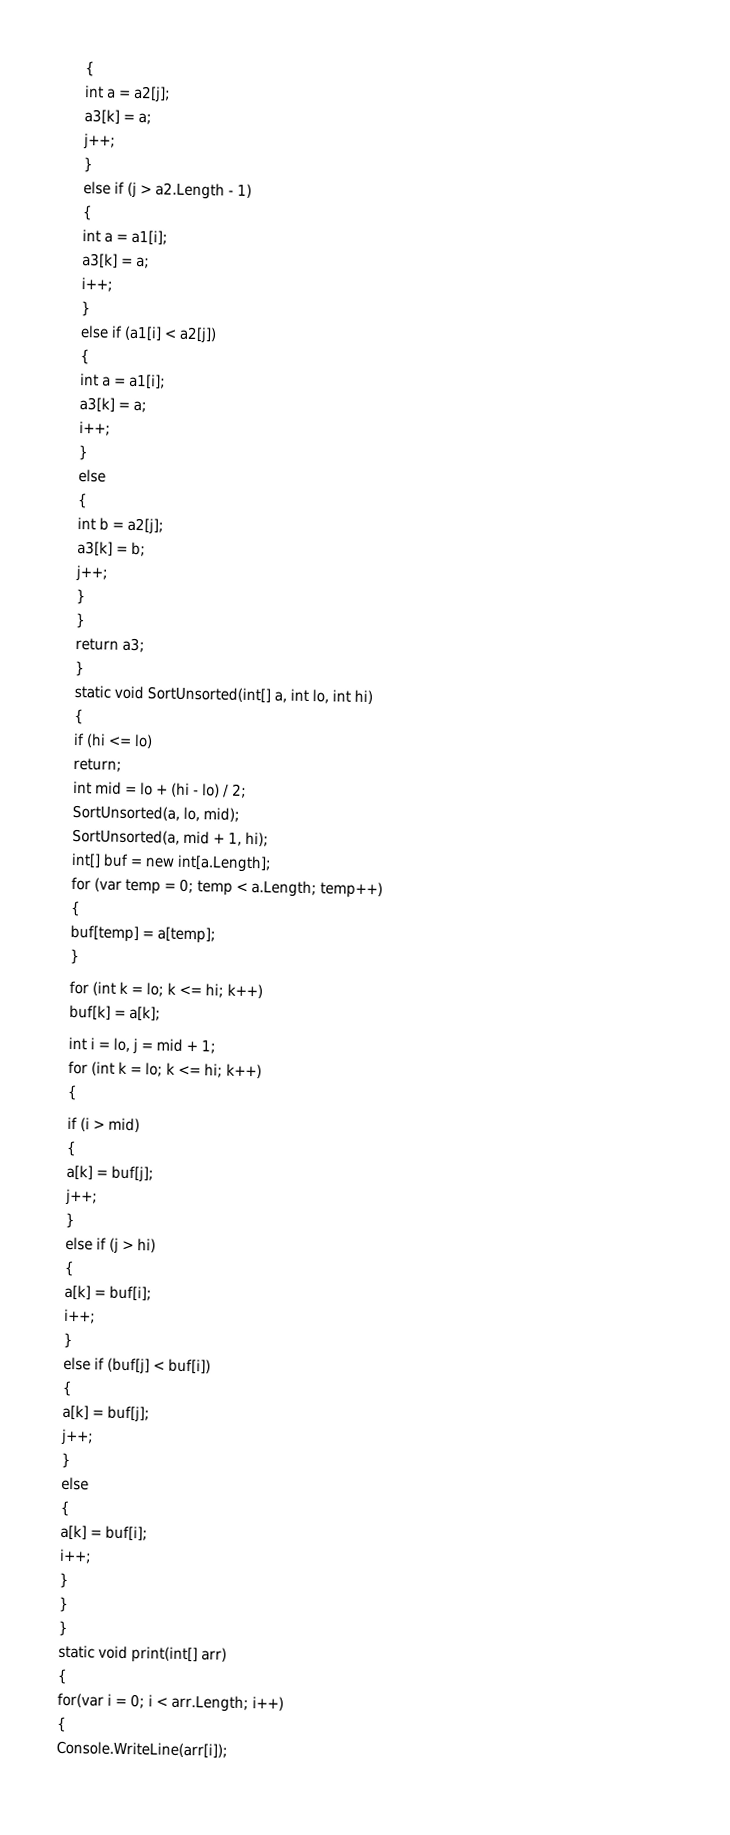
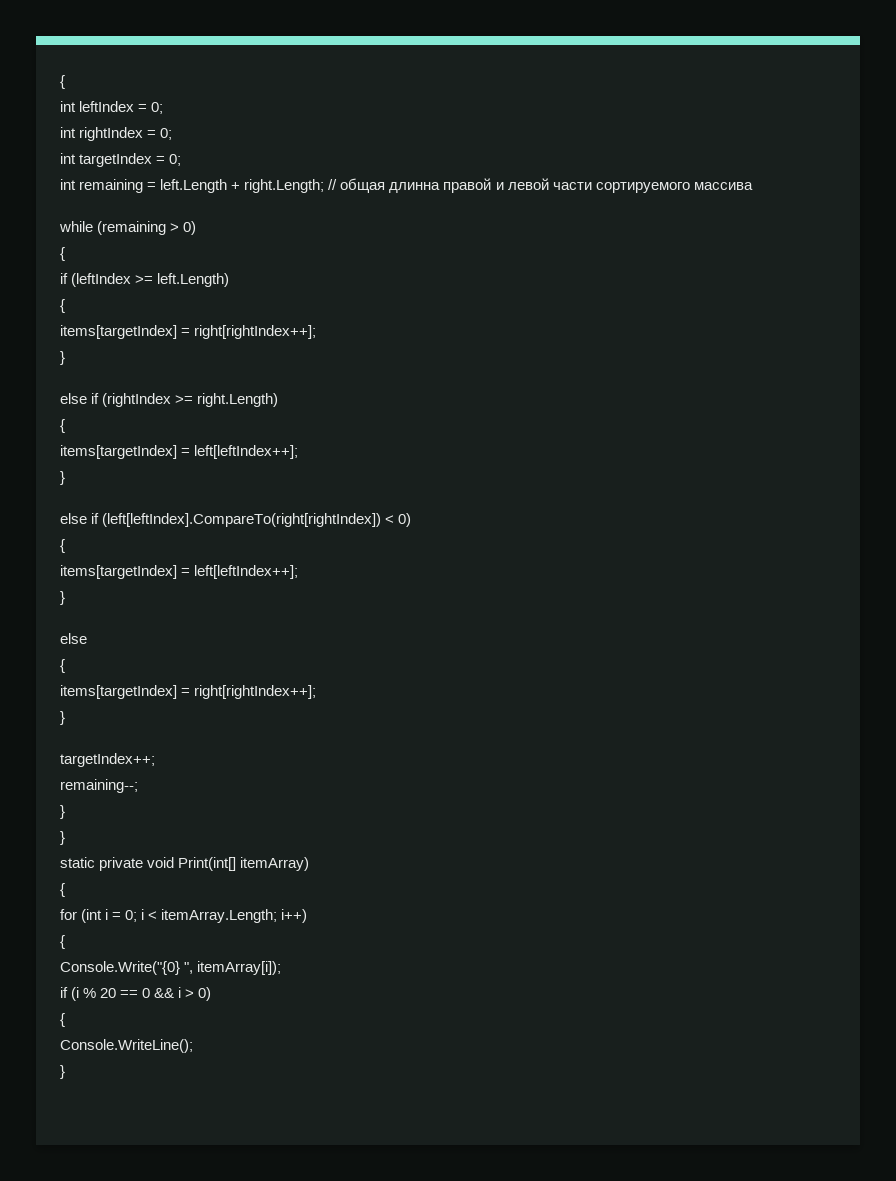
[85,61,95,77] [84,85,172,103] [84,109,153,125] [83,133,116,150] [83,157,93,173] [83,181,253,200] [82,205,93,221] [82,229,169,245] [82,253,151,269] [81,277,113,292] [81,301,91,317] [80,325,218,344] [80,349,90,365] [80,373,167,389] [79,397,148,413] [79,421,111,436] [78,445,89,461] [78,469,106,483] [77,493,88,509] [77,517,165,535] [77,541,147,557] [75,565,108,582] [76,589,86,605] [75,613,86,629] [75,637,146,653] [75,661,85,677] [74,685,374,705] [74,709,84,725] [73,732,154,749] [73,757,122,772] [73,780,248,798] [72,804,241,822] [72,828,270,847] [71,852,273,873] [71,876,384,899] [70,900,81,917] [70,924,217,944] [70,948,80,965] [69,980,264,999] [69,1004,162,1021] [68,1036,217,1055] [68,1060,263,1079] [67,1084,78,1101] [67,1116,141,1133] [66,1140,77,1157] [66,1164,155,1183] [65,1188,98,1206] [65,1212,75,1229] [65,1236,157,1254] [64,1260,75,1277] [64,1284,153,1301] [64,1308,96,1324] [63,1332,73,1349] [63,1356,212,1375] [62,1380,73,1397] [62,1404,151,1423] [60,1428,94,1446] [61,1452,71,1469] [61,1476,89,1491] [60,1500,70,1517] [60,1524,149,1541] [59,1548,92,1564] [59,1572,69,1589] { // int a = a2[j]; // a3[k] = a; // j++; // } // else if (j > a2.Length - 1) // { // int a = a1[i]; // a3[k] = a; // i++; // } // else if (a1[i] < a2[j]) // { // int a = a1[i]; // a3[k] = a; // i++; // } // else // { // int b = a2[j]; // a3[k] = b; // j++; // } // } // return a3; // } // static void SortUnsorted(int[] a, int lo, int hi) // { // if (hi <= lo) // return; // int mid = lo + (hi - lo) / 2; // SortUnsorted(a, lo, mid); // SortUnsorted(a, mid + 1, hi); // int[] buf = new int[a.Length]; // for (var temp = 0; temp < a.Length; temp++) // { // buf[temp] = a[temp]; // } // for (int k = lo; k <= hi; k++) // buf[k] = a[k]; // int i = lo, j = mid + 1; // for (int k = lo; k <= hi; k++) // { // if (i > mid) // { // a[k] = buf[j]; // j++; // } // else if (j > hi) // { // a[k] = buf[i]; // i++; // } // else if (buf[j] < buf[i]) // { // a[k] = buf[j]; // j++; // } // else // { // a[k] = buf[i]; // i++; // } -> [60,75,65,89] [60,101,164,114] [60,127,173,141] [60,153,182,167] [60,178,753,193] [59,221,197,235] [60,247,65,261] [60,273,230,287] [60,299,65,313] [60,325,317,339] [60,351,65,365] [60,393,279,407] [60,419,65,433] [60,445,299,459] [60,471,65,485] [60,513,412,527] [60,539,65,553] [60,565,299,579] [60,591,65,605] [60,633,87,644] [60,659,65,673] [60,685,317,699] [60,711,65,725] [60,753,155,767] [60,779,138,793] { // int leftIndex = 0; // int rightIndex = 0; // int targetIndex = 0; // int remaining = left.Length + right.Length; // общая длинна правой и левой части сортируемого массива // while (remaining > 0) // { // if (leftIndex >= left.Length) // { // items[targetIndex] = right[rightIndex++]; // } // else if (rightIndex >= right.Length) // { // items[targetIndex] = left[leftIndex++]; // } // else if (left[leftIndex].CompareTo(right[rightIndex]) < 0) // { // items[targetIndex] = left[leftIndex++]; // } // else // { // items[targetIndex] = right[rightIndex++]; // } // targetIndex++; // remaining--;
[98,1645,228,1664] [57,1668,68,1685] [57,1692,104,1708] void print(int[] arr) // { // for(var -> [99,857,310,871] [60,883,65,897] [60,909,103,923] private void Print(int[] itemArray) // { // for (int
[171,1694,250,1713] arr.Length; -> [161,909,278,923] itemArray.Length;
[56,1740,228,1758] Console.WriteLine(arr[i]); -> [60,961,282,975] [60,987,212,1001] [60,1013,65,1027] [60,1039,193,1053] [60,1065,65,1079] Console.Write("{0} ", itemArray[i]); // if (i % 20 == 0 && i > 0) // { // Console.WriteLine(); // }

